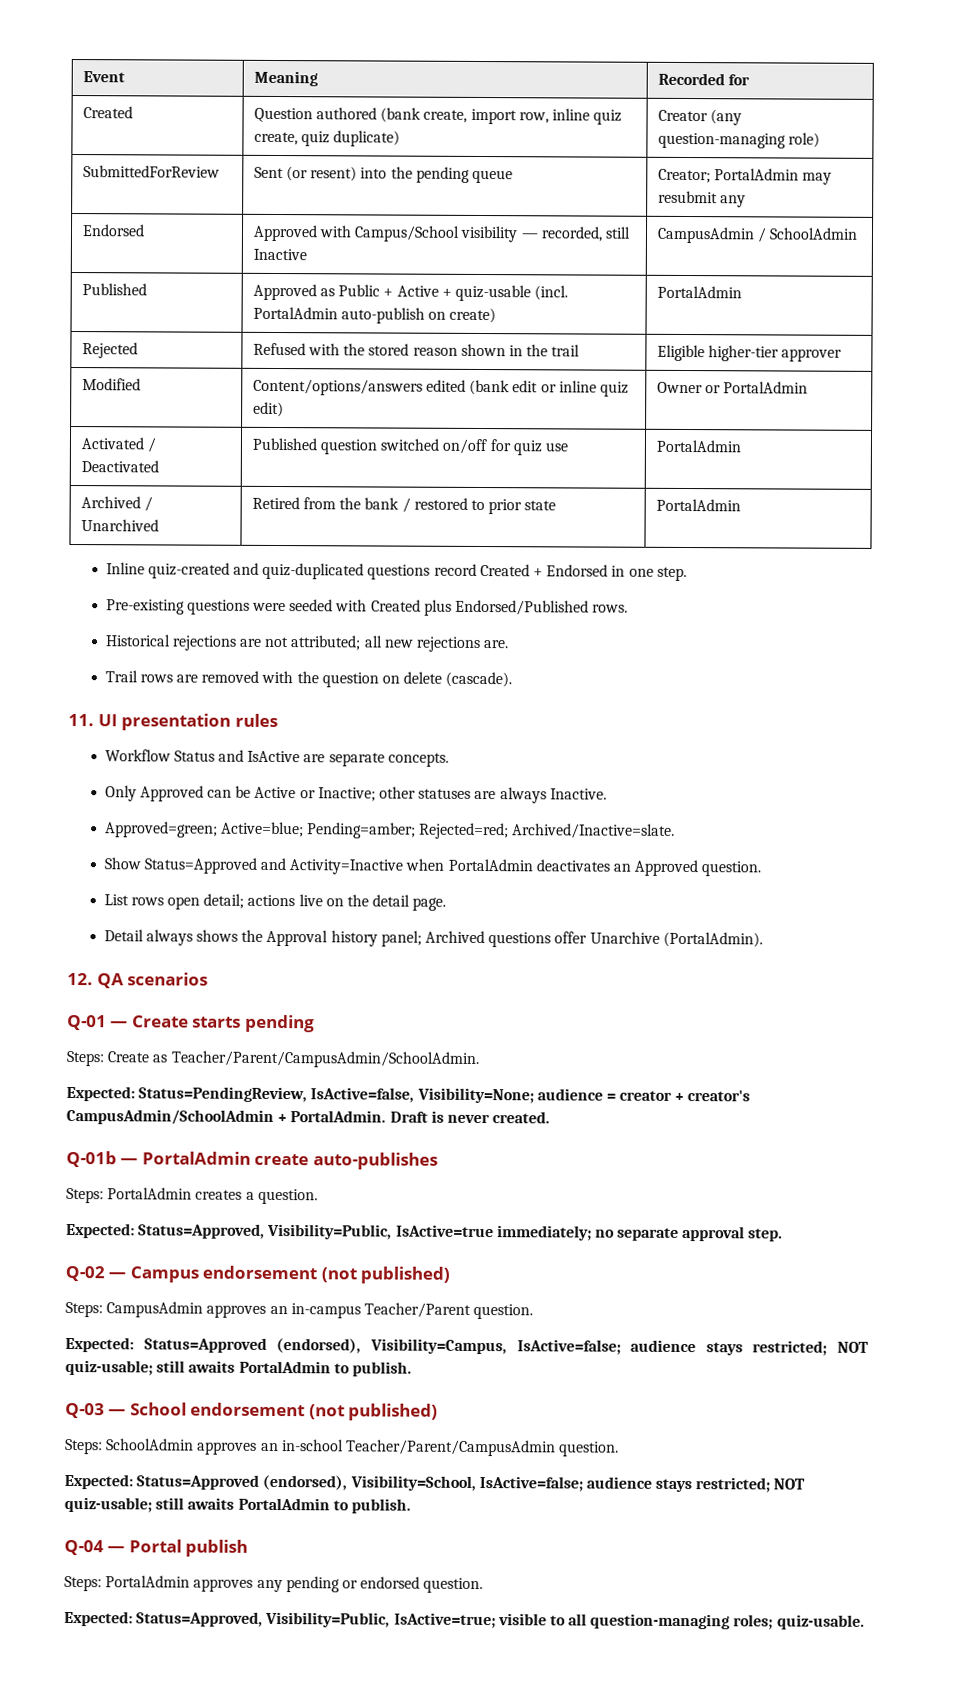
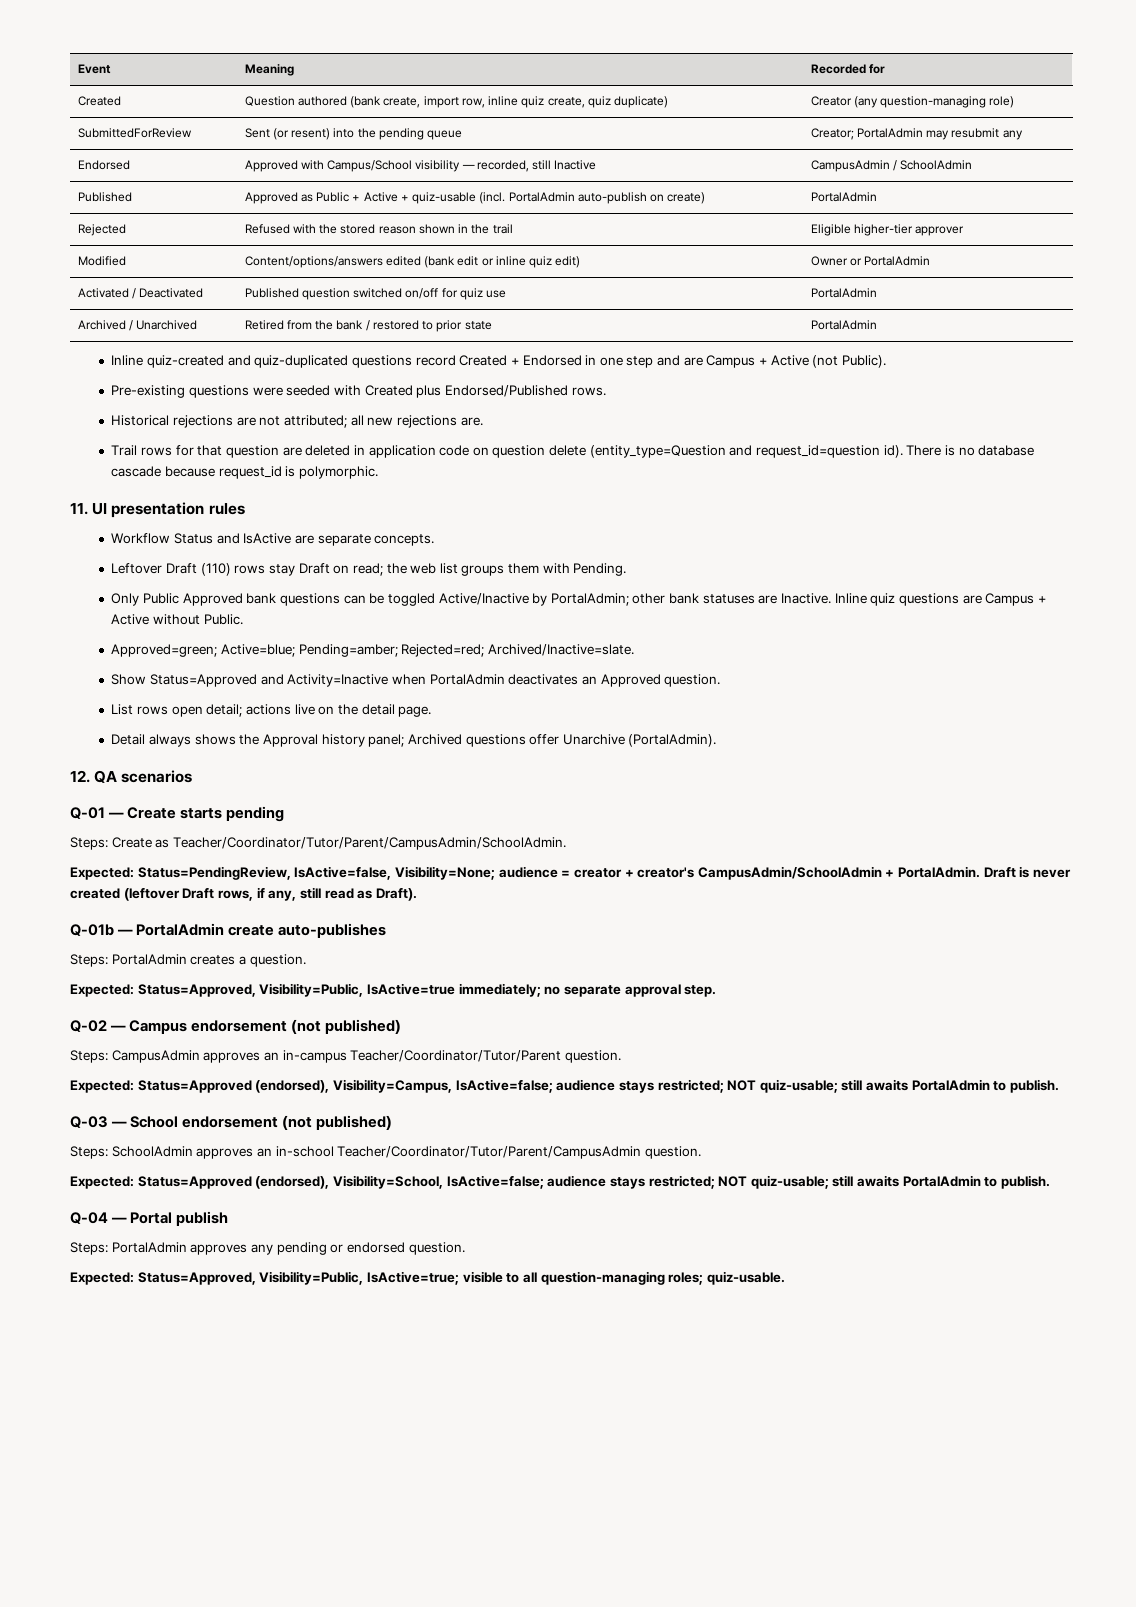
[656,566,687,582] step. -> [626,355,886,368] step and are Campus + Active (not Public).
[176,670,513,688] are removed with the question on delete (cascade). -> [175,445,1035,458] [111,466,378,479] for that question are deleted in application code on question delete (entity_type=Question and request_id=question id). There is no database cascade because request_id is polymorphic.
[104,785,416,802] Only Approved can be Active or Inactive; other -> [111,563,627,576] [111,593,700,606] Leftover Draft (110) rows stay Draft on read; the web list groups them with Pending. // Only Public Approved bank questions can be toggled Active/Inactive by PortalAdmin; other bank
[499,787,547,804] always -> (778, 599) none
(607, 794) none -> [834,593,1046,606] [111,614,243,625] Inline quiz questions are Campus + Active without Public.
[170,1050,479,1068] Teacher/Parent/CampusAdmin/SchoolAdmin. -> [172,837,566,850] Teacher/Coordinator/Tutor/Parent/CampusAdmin/SchoolAdmin.
[492,1111,551,1124] created. -> [70,887,417,901] created (leftover Draft rows, if any, still read as Draft).
[363,1302,471,1318] Teacher/Parent -> [350,1050,562,1062] Teacher/Coordinator/Tutor/Parent
[345,1439,556,1457] Teacher/Parent/CampusAdmin -> [337,1146,642,1159] Teacher/Coordinator/Tutor/Parent/CampusAdmin

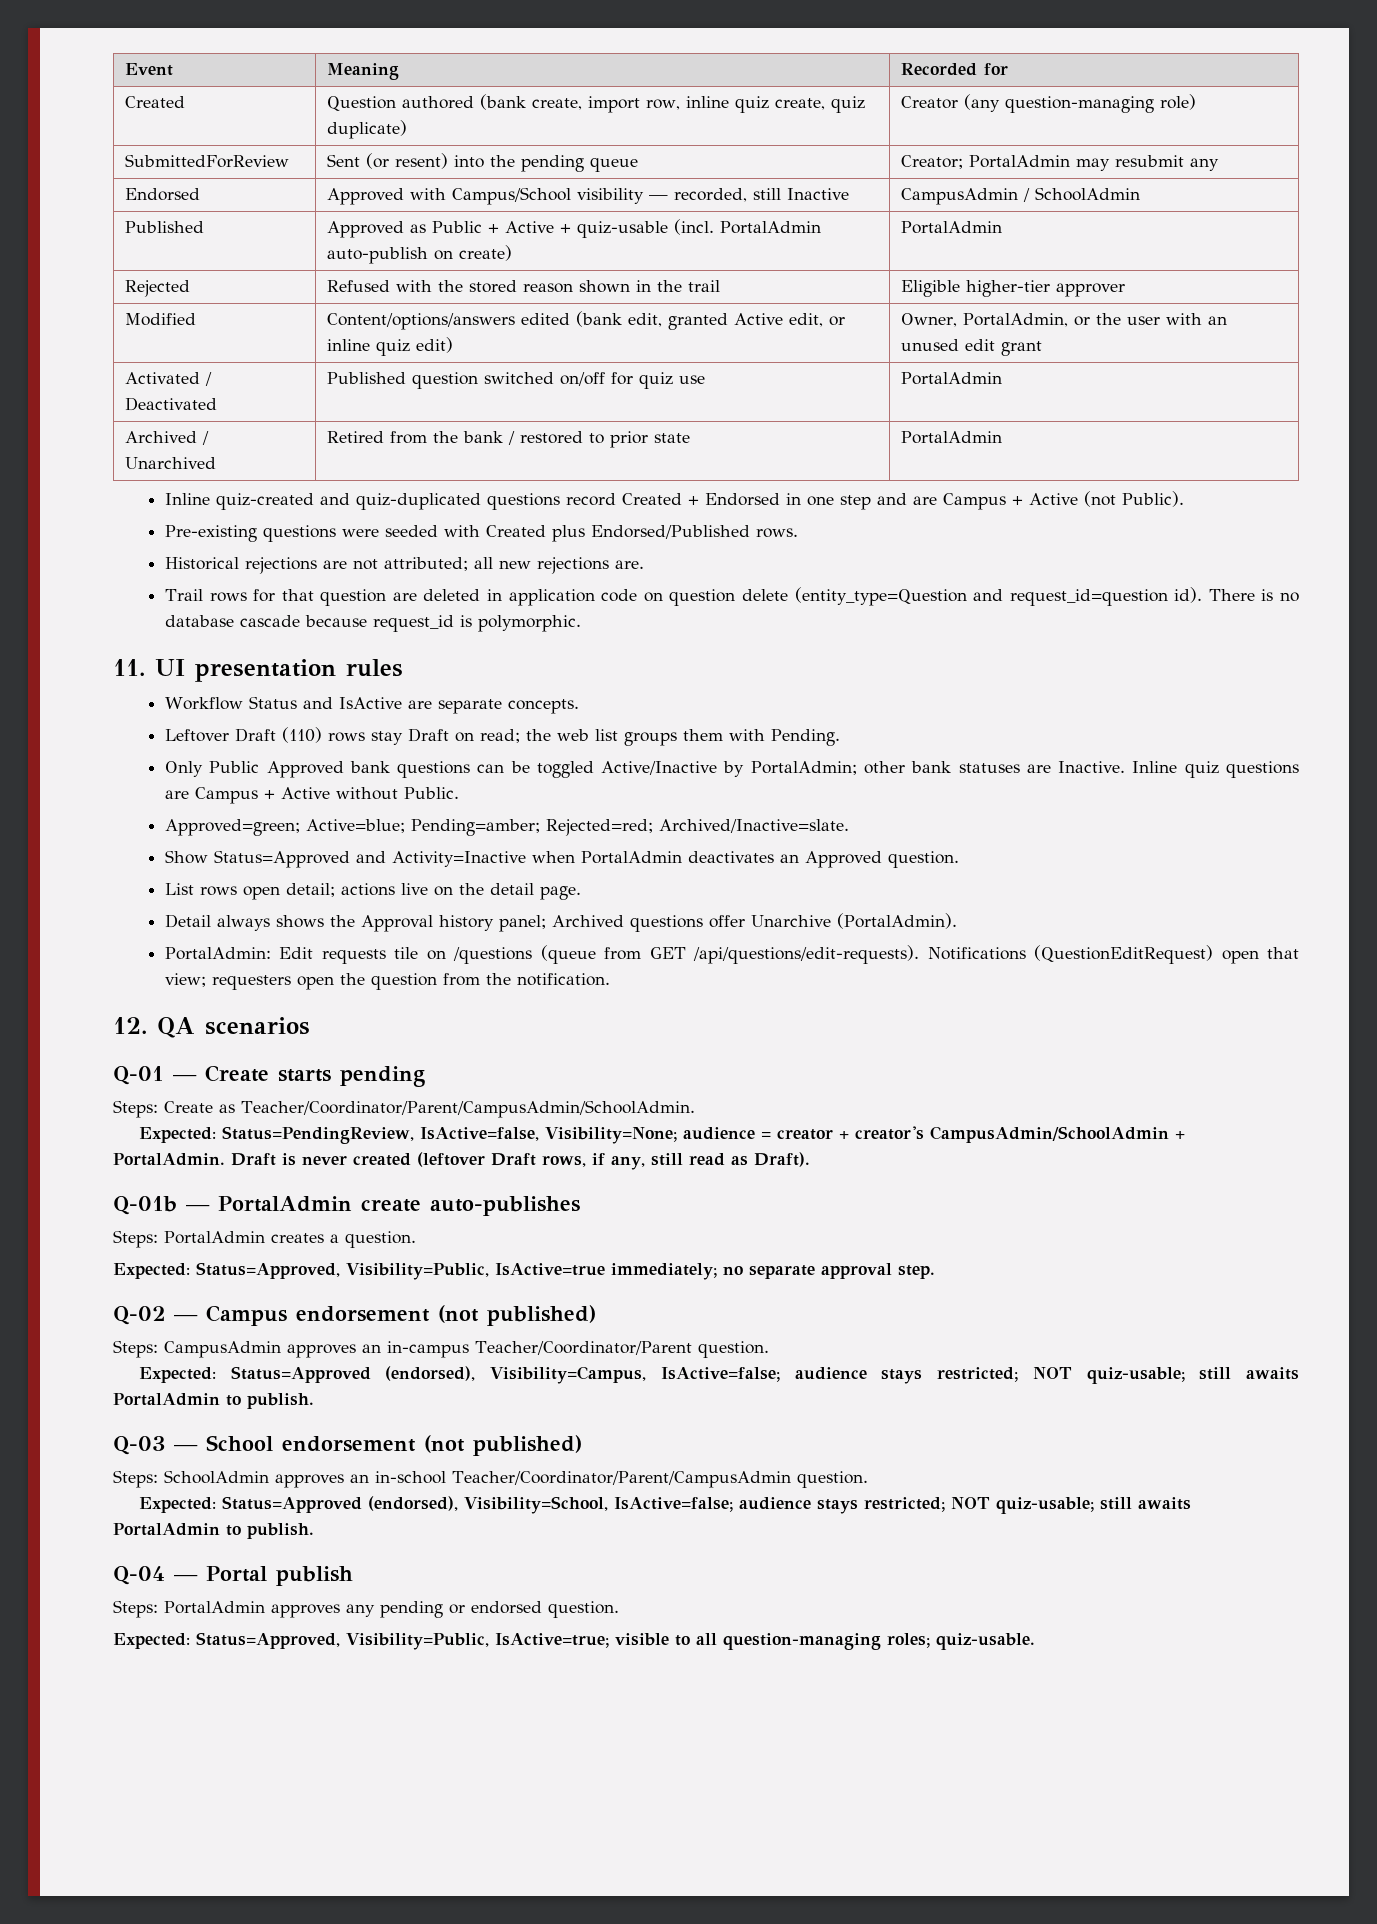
[457,256,479,266] edit -> [627,313,823,330] edit, granted Active edit,
[810,256,931,266] Owner or PortalAdmin -> [900,313,1227,327] [900,339,1042,356] Owner, PortalAdmin, or the user with an unused edit grant
(717, 740) none -> [164,945,1299,964] [164,973,610,990] // PortalAdmin: Edit requests tile on /questions (queue from GET /api/questions/edit-requests). Notifications (QuestionEditRequest) open that view; requesters open the question from the notification.
[172,837,566,850] Teacher/Coordinator/Tutor/Parent/CampusAdmin/SchoolAdmin. -> [241,1100,695,1118] Teacher/Coordinator/Parent/CampusAdmin/SchoolAdmin.
[350,1050,562,1062] Teacher/Coordinator/Tutor/Parent -> [475,1341,692,1355] Teacher/Coordinator/Parent
[337,1146,642,1159] Teacher/Coordinator/Tutor/Parent/CampusAdmin -> [452,1471,791,1488] Teacher/Coordinator/Parent/CampusAdmin

